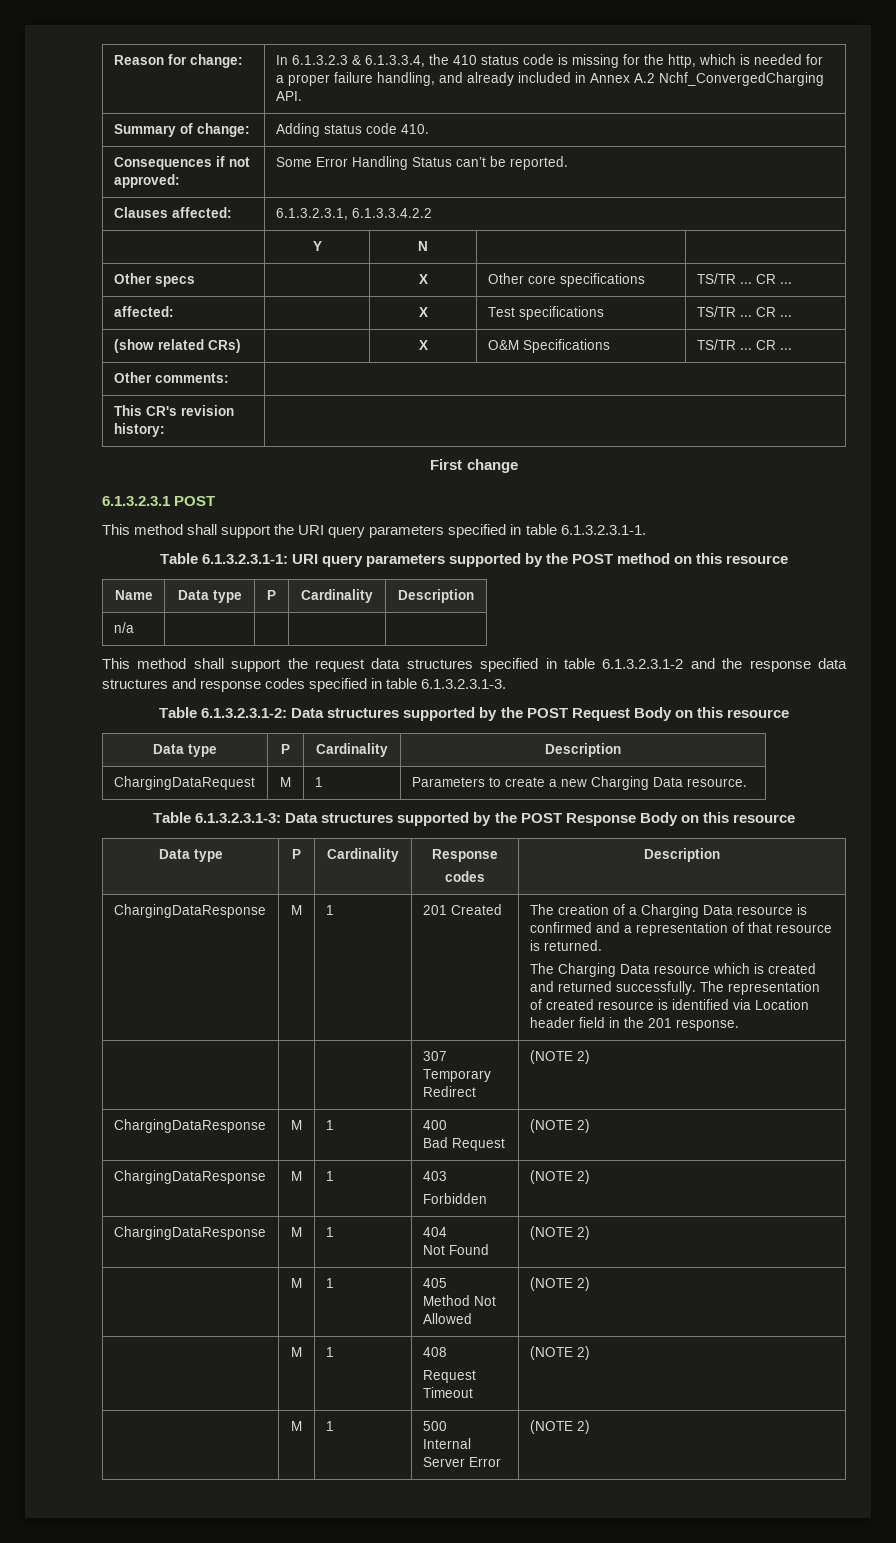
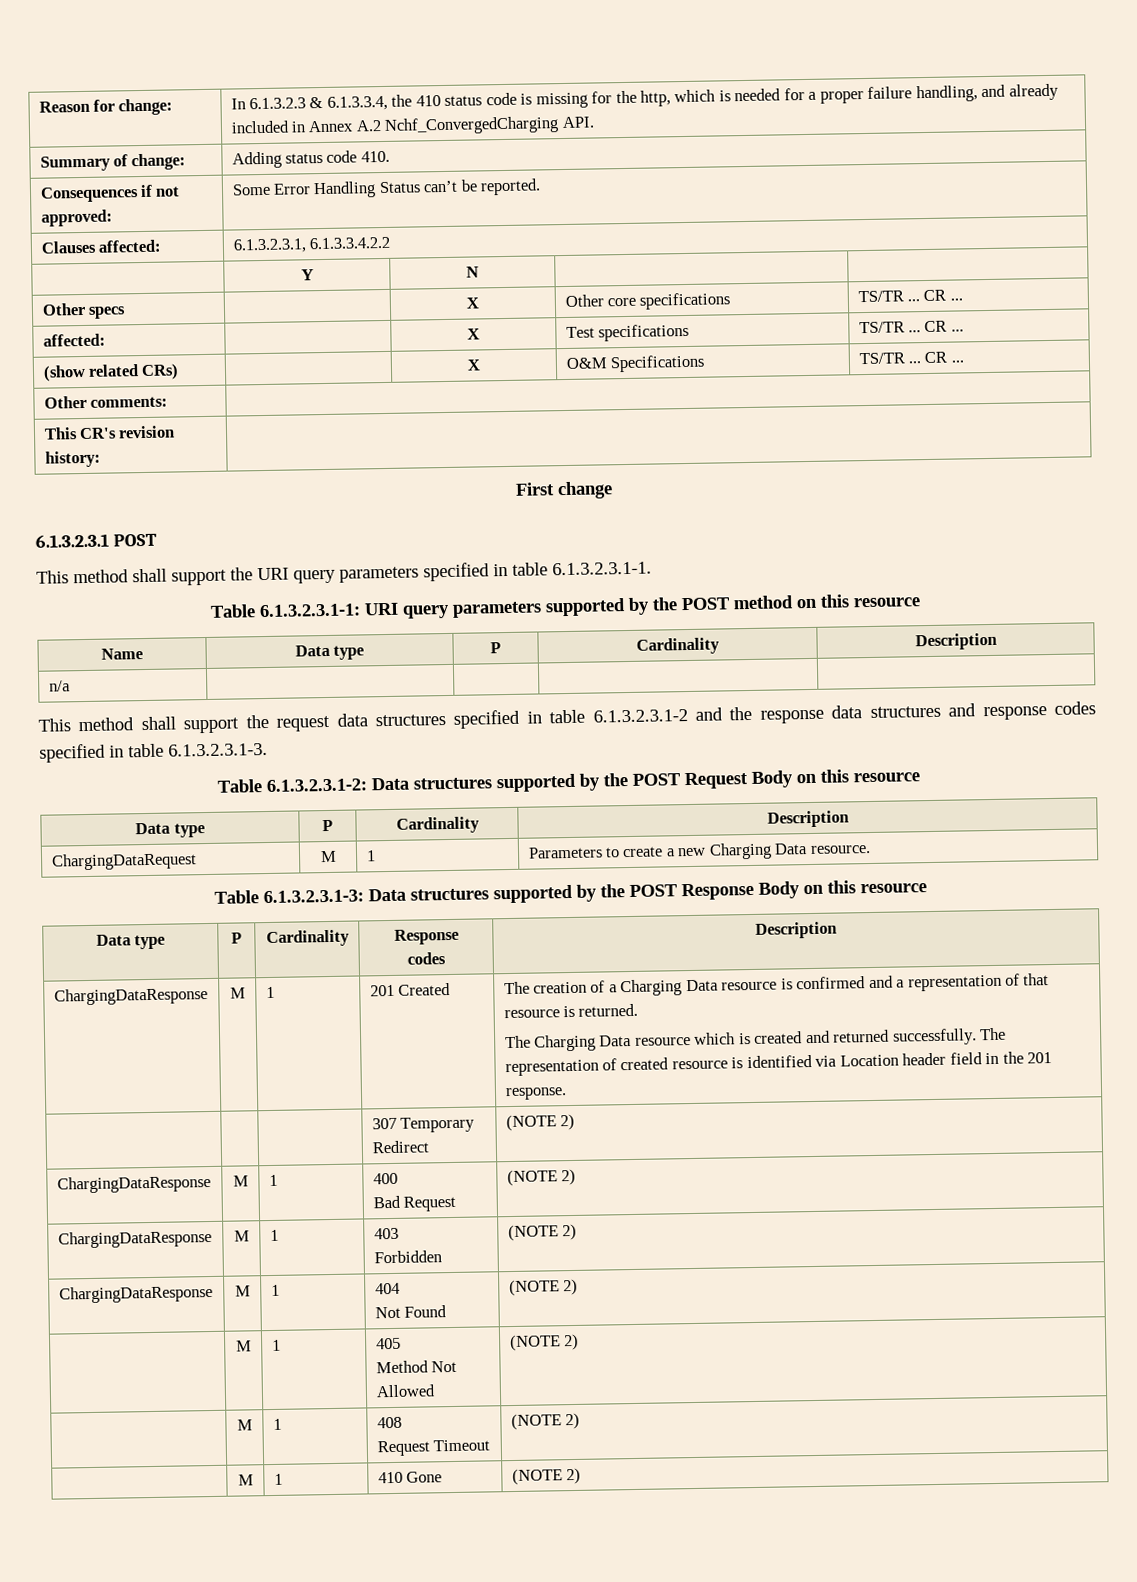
[422,1421,447,1431] [422,1438,471,1449] [422,1457,501,1467] 500 // Internal Server Error -> [377,1471,442,1484] 410 Gone

